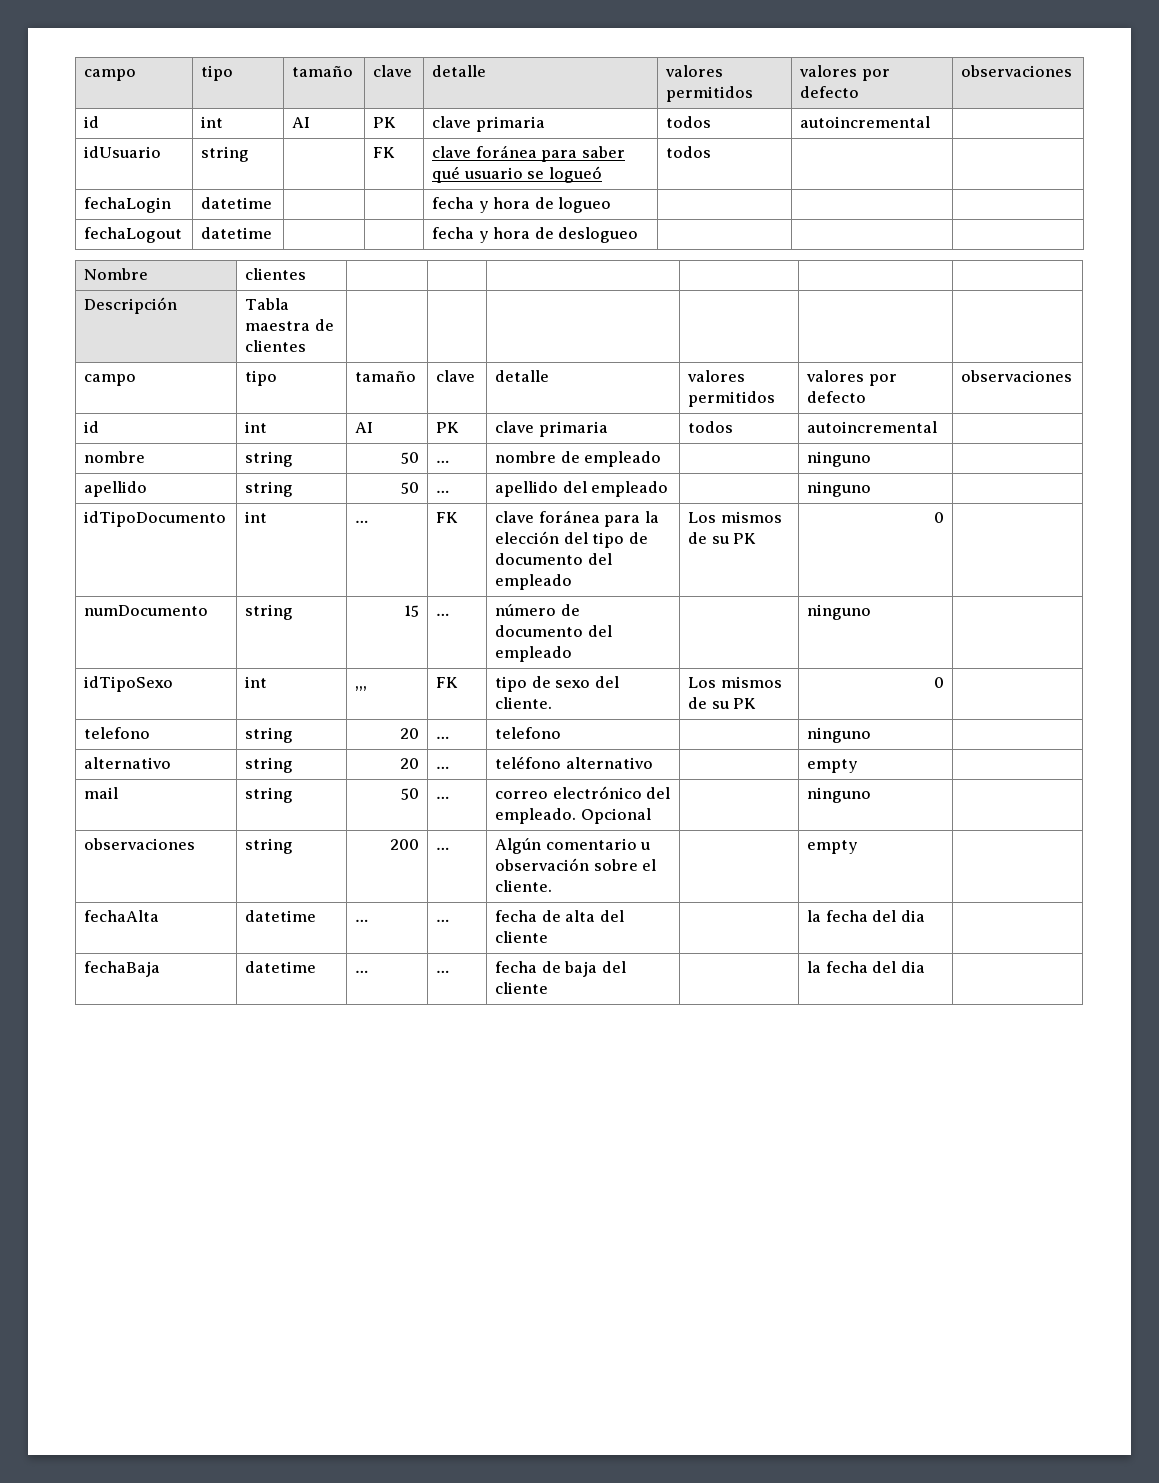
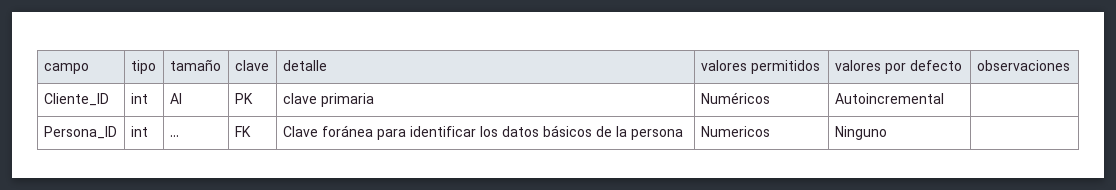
[84,116,100,128] [201,116,224,128] [292,117,311,128] [373,117,397,128] [432,116,545,132] [666,116,712,128] [800,116,931,128] [84,146,162,158] [201,146,250,162] [373,147,396,158] [432,145,625,162] [432,166,602,183] [666,146,712,158] [84,197,172,213] [201,197,273,209] [432,197,612,213] [84,227,183,243] [201,227,273,239] [432,227,639,243] [84,268,149,280] [245,268,307,280] [84,297,178,314] [245,298,290,310] [245,319,334,331] [245,340,307,352] [84,374,137,386] [245,370,278,386] [355,371,417,382] [436,370,476,382] [495,370,550,382] [687,370,746,382] [688,391,776,407] [806,370,897,386] [807,391,867,403] [961,370,1073,382] [84,421,100,433] [245,421,268,433] [355,422,374,433] [436,422,460,433] [495,421,608,437] [688,421,734,433] [807,421,938,433] [84,451,146,463] [245,451,294,467] [400,452,419,464] [436,460,450,463] [495,451,662,467] [807,451,872,467] [84,481,148,497] [245,481,294,497] [400,482,419,494] [436,490,450,493] [495,481,669,497] [807,481,872,497] [84,511,227,527] id | int | AI | PK | clave primaria | todos | autoincremental | // idUsuario | string | | FK | clave foránea para saber qué usuario se logueó | todos | | // fechaLogin | datetime | | | fecha y hora de logueo | | | // fechaLogout | datetime | | | fecha y hora de deslogueo | | | // Nombre | clientes | | | | | | // Descripción | Tabla maestra de clientes | | | | | | // campo | tipo | tamaño | clave | detalle | valores permitidos | valores por defecto | observaciones // id | int | AI | PK | clave primaria | todos | autoincremental | // nombre | string | 50 | … | nombre de empleado | | ninguno | // apellido | string | 50 | … | apellido del empleado | | ninguno | // idTipoDocumento -> [43,93,109,106] [130,93,148,104] [169,93,182,104] [234,93,253,104] [282,93,374,107] [700,92,770,104] [834,93,944,104] [43,126,117,139] Cliente_ID | int | AI | PK | clave primaria | Numéricos | Autoincremental | // Persona_ID
[495,510,659,527] [495,531,648,548] [495,553,612,565] [495,574,573,590] [688,511,782,523] [688,532,757,544] [933,512,944,523] [84,605,209,616] [245,604,294,620] [403,605,419,617] [436,613,450,616] [495,604,580,616] [495,625,612,637] [495,646,573,662] [807,604,872,620] [84,676,174,692] [245,676,268,688] [355,686,368,691] [436,677,459,688] [495,676,619,692] [495,697,553,709] [688,676,782,688] [688,697,757,709] [933,677,944,688] [84,727,151,739] [245,727,294,743] [399,728,419,739] [436,736,450,739] [495,727,562,739] [807,727,872,743] [84,757,172,769] [245,757,294,773] [399,758,419,769] [436,766,450,769] [495,756,653,769] [807,759,859,773] [84,787,119,799] [245,787,294,803] [400,788,419,800] [436,796,450,799] [495,786,671,799] [495,808,651,824] [807,787,872,803] [84,838,196,850] [245,838,294,854] [389,839,419,850] [436,847,450,850] [495,838,651,854] [495,858,657,871] [495,880,553,892] [807,840,859,854] [84,910,160,922] [245,910,317,922] [355,919,369,922] [436,919,450,922] [495,910,624,922] [495,931,549,943] [807,910,925,922] [84,961,161,977] [245,961,317,973] [355,970,369,973] [436,970,450,973] [495,961,626,977] [495,982,549,994] [807,961,925,973] clave foránea para la elección del tipo de documento del empleado | Los mismos de su PK | 0 | // numDocumento | string | 15 | … | número de documento del empleado | | ninguno | // idTipoSexo | int | ,,, | FK | tipo de sexo del cliente. | Los mismos de su PK | 0 | // telefono | string | 20 | … | telefono | | ninguno | // alternativo | string | 20 | … | teléfono alternativo | | empty | // mail | string | 50 | … | correo electrónico del empleado. Opcional | | ninguno | // observaciones | string | 200 | … | Algún comentario u observación sobre el cliente. | | empty | // fechaAlta | datetime | … | … | fecha de alta del cliente | | la fecha del dia | // fechaBaja | datetime | … | … | fecha de baja del cliente | | la fecha del dia -> [282,125,683,140] [700,126,770,137] [834,126,887,140] Clave foránea para identificar los datos básicos de la persona | Numericos | Ninguno

